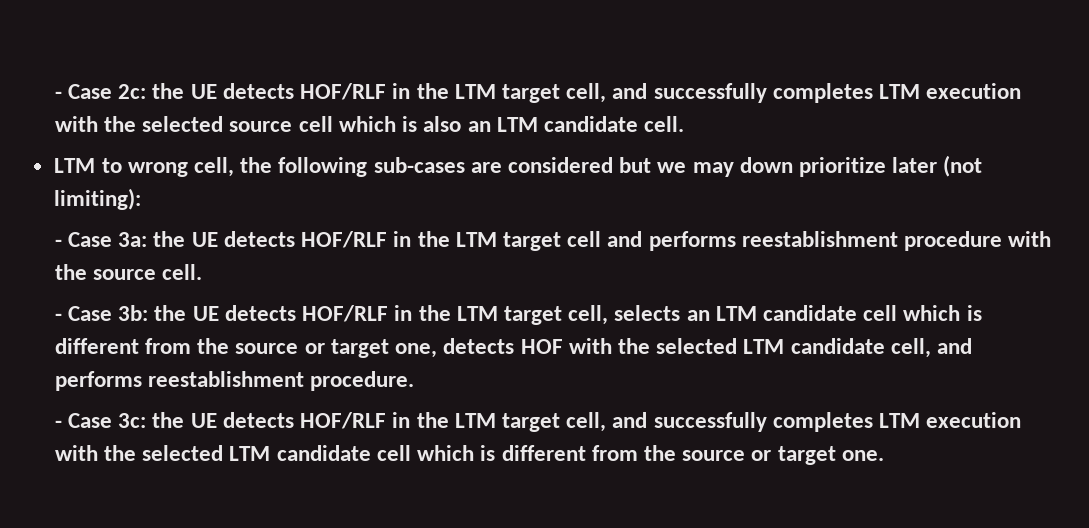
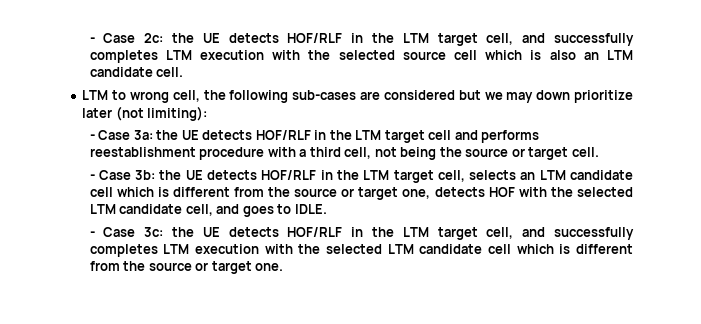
[54,264,157,280] the source -> [299,147,569,160] a third cell, not being the source or target
[54,371,415,391] performs reestablishment procedure. -> [242,204,327,217] goes to IDLE.

